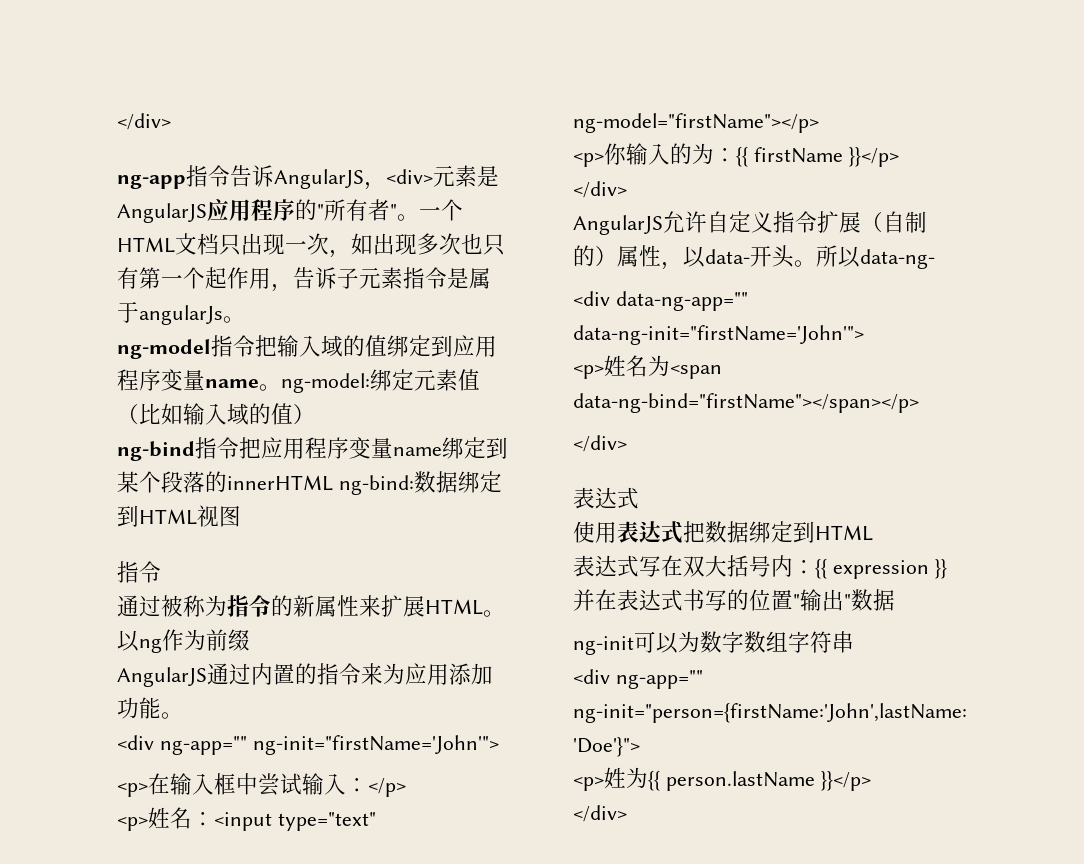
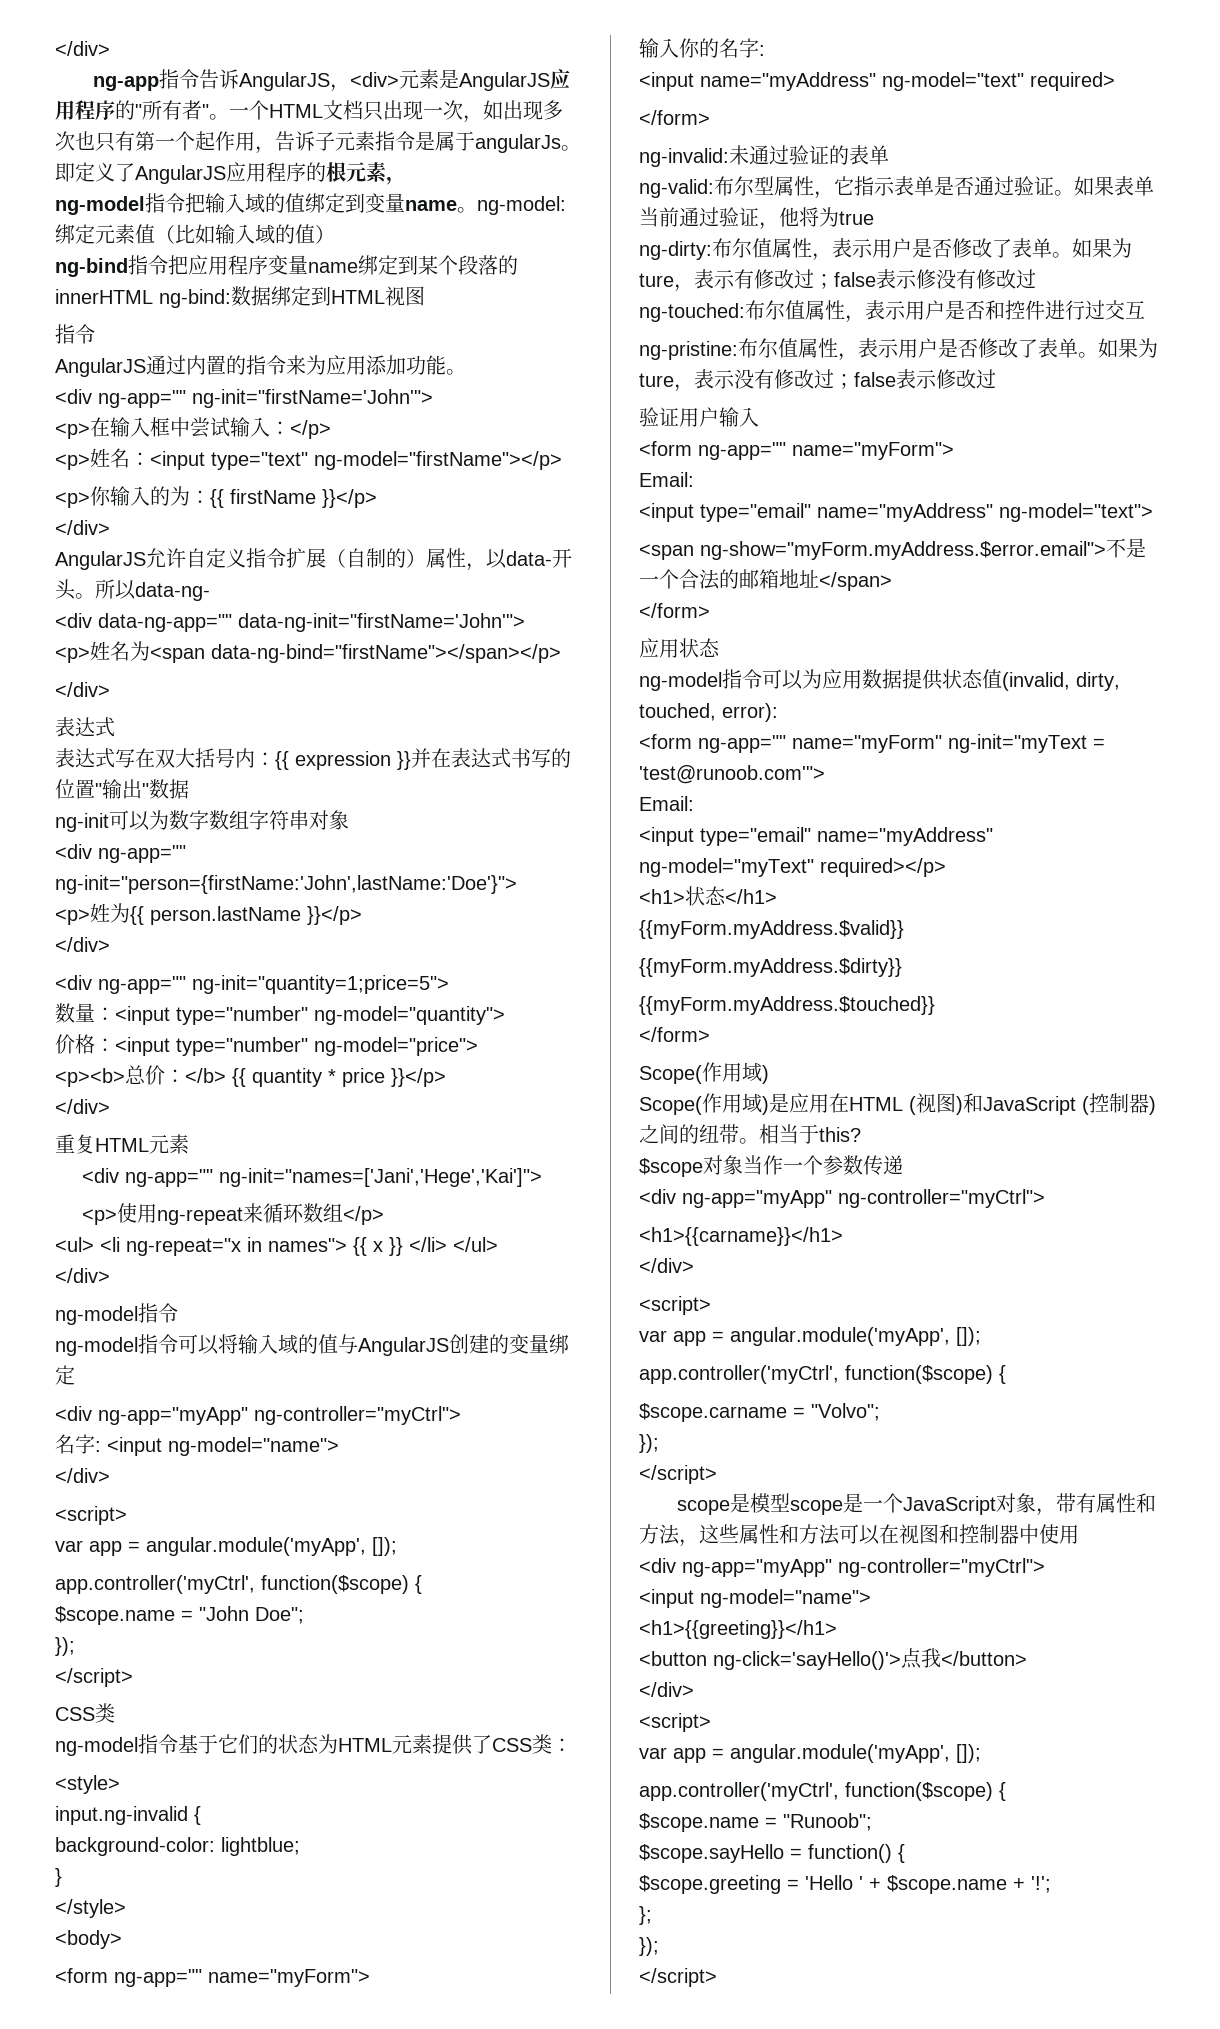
(245, 319) none -> [55,162,406,185] 即定义了AngularJS应用程序的根元素，
[453,335,497,357] [117,369,161,391] 应用程序 -> (365, 203) none
[117,595,505,617] [117,629,250,653] // 通过被称为指令的新属性来扩展HTML。以ng作为前缀 -> (95, 334) none
[573,521,873,544] // 使用表达式把数据绑定到HTML -> (115, 727) none
(854, 642) none -> [309,810,349,830] 对象
(627, 813) none -> [55,975,449,994] [55,1003,505,1025] [55,1034,478,1056] [55,1065,446,1087] [55,1099,110,1114] [55,1134,189,1154] [81,1168,542,1187] [81,1203,384,1225] [55,1237,498,1256] [55,1268,110,1283] [55,1303,178,1325] [55,1334,569,1356] [55,1365,75,1385] [55,1406,461,1425] [55,1434,339,1456] [55,1468,110,1483] [55,1506,127,1525] [55,1537,397,1556] [55,1575,422,1594] [55,1606,304,1625] [55,1637,75,1656] [55,1668,133,1687] [55,1703,115,1723] [55,1734,572,1756] [55,1775,120,1794] [55,1806,201,1825] [55,1837,300,1856] [55,1868,62,1887] [55,1899,126,1918] [55,1930,122,1949] [55,1968,370,1987] [639,38,765,58] [639,72,1115,91] [639,110,710,125] [639,145,889,167] [639,176,1154,199] [639,207,874,230] [639,238,1132,261] [639,269,1036,292] [639,300,1145,323] [639,338,1158,361] [639,369,996,392] [639,407,759,427] [639,441,954,460] [639,472,694,487] [639,503,1153,522] [639,538,1146,560] [639,569,892,591] [639,603,710,618] [639,638,720,658] [639,669,1120,691] [639,703,778,722] [639,734,1105,753] [639,765,825,784] [639,796,694,811] [639,827,993,846] [639,858,946,877] [639,886,777,906] [639,920,904,939] [639,958,902,977] [639,996,935,1015] [639,1027,710,1042] [639,1062,769,1084] [639,1093,1156,1115] [639,1124,861,1144] [639,1155,903,1177] [639,1189,1045,1208] [639,1227,843,1246] [639,1258,694,1273] [639,1296,711,1315] [639,1327,981,1346] [639,1365,1006,1384] [639,1403,880,1422] [639,1434,659,1453] [639,1465,717,1484] [677,1493,1157,1516] [639,1524,1079,1547] [639,1558,1045,1577] [639,1589,871,1608] [639,1620,837,1639] [639,1648,1027,1670] [639,1682,694,1697] [639,1713,711,1732] [639,1744,981,1763] [639,1782,1006,1801] [639,1813,872,1832] [639,1844,905,1863] [639,1875,1051,1894] [639,1906,652,1925] [639,1937,659,1956] [639,1968,717,1987] // <div ng-app="" ng-init="quantity=1;price=5"> // 数量：<input type="number" ng-model="quantity"> // 价格：<input type="number" ng-model="price"> // <p><b>总价：</b> {{ quantity * price }}</p> // </div> // 重复HTML元素 // <div ng-app="" ng-init="names=['Jani','Hege','Kai']"> // <p>使用ng-repeat来循环数组</p> // <ul> <li ng-repeat="x in names"> {{ x }} </li> </ul> // </div> // ng-model指令 // ng-model指令可以将输入域的值与AngularJS创建的变量绑定 // <div ng-app="myApp" ng-controller="myCtrl"> // 名字: <input ng-model="name"> // </div> // <script> // var app = angular.module('myApp', []); // app.controller('myCtrl', function($scope) { // $scope.name = "John Doe"; // }); // </script> // CSS类 // ng-model指令基于它们的状态为HTML元素提供了CSS类： // <style> // input.ng-invalid { // background-color: lightblue; // } // </style> // <body> // <form ng-app="" name="myForm"> // 输入你的名字: // <input name="myAddress" ng-model="text" required> // </form> // ng-invalid:未通过验证的表单 // ng-valid:布尔型属性，它指示表单是否通过验证。如果表单当前通过验证，他将为true // ng-dirty:布尔值属性，表示用户是否修改了表单。如果为ture，表示有修改过；false表示修没有修改过 // ng-touched:布尔值属性，表示用户是否和控件进行过交互 // ng-pristine:布尔值属性，表示用户是否修改了表单。如果为ture，表示没有修改过；false表示修改过 // 验证用户输入 // <form ng-app="" name="myForm"> // Email: // <input type="email" name="myAddress" ng-model="text"> // <span ng-show="myForm.myAddress.$error.email">不是一个合法的邮箱地址</span> // </form> // 应用状态 // ng-model指令可以为应用数据提供状态值(invalid, dirty, touched, error): // <form ng-app="" name="myForm" ng-init="myText = 'test@runoob.com'"> // Email: // <input type="email" name="myAddress" ng-model="myText" required></p> // <h1>状态</h1> // {{myForm.myAddress.$valid}} // {{myForm.myAddress.$dirty}} // {{myForm.myAddress.$touched}} // </form> // Scope(作用域) // Scope(作用域)是应用在HTML (视图)和JavaScript (控制器)之间的纽带。相当于this? // $scope对象当作一个参数传递 // <div ng-app="myApp" ng-controller="myCtrl"> // <h1>{{carname}}</h1> // </div> // <script> // var app = angular.module('myApp', []); // app.controller('myCtrl', function($scope) { // $scope.carname = "Volvo"; // }); // </script> // scope是模型scope是一个JavaScript对象，带有属性和方法，这些属性和方法可以在视图和控制器中使用 // <div ng-app="myApp" ng-controller="myCtrl"> // <input ng-model="name"> // <h1>{{greeting}}</h1> // <button ng-click='sayHello()'>点我</button> // </div> // <script> // var app = angular.module('myApp', []); // app.controller('myCtrl', function($scope) { // $scope.name = "Runoob"; // $scope.sayHello = function() { // $scope.greeting = 'Hello ' + $scope.name + '!'; // }; // }); // </script>

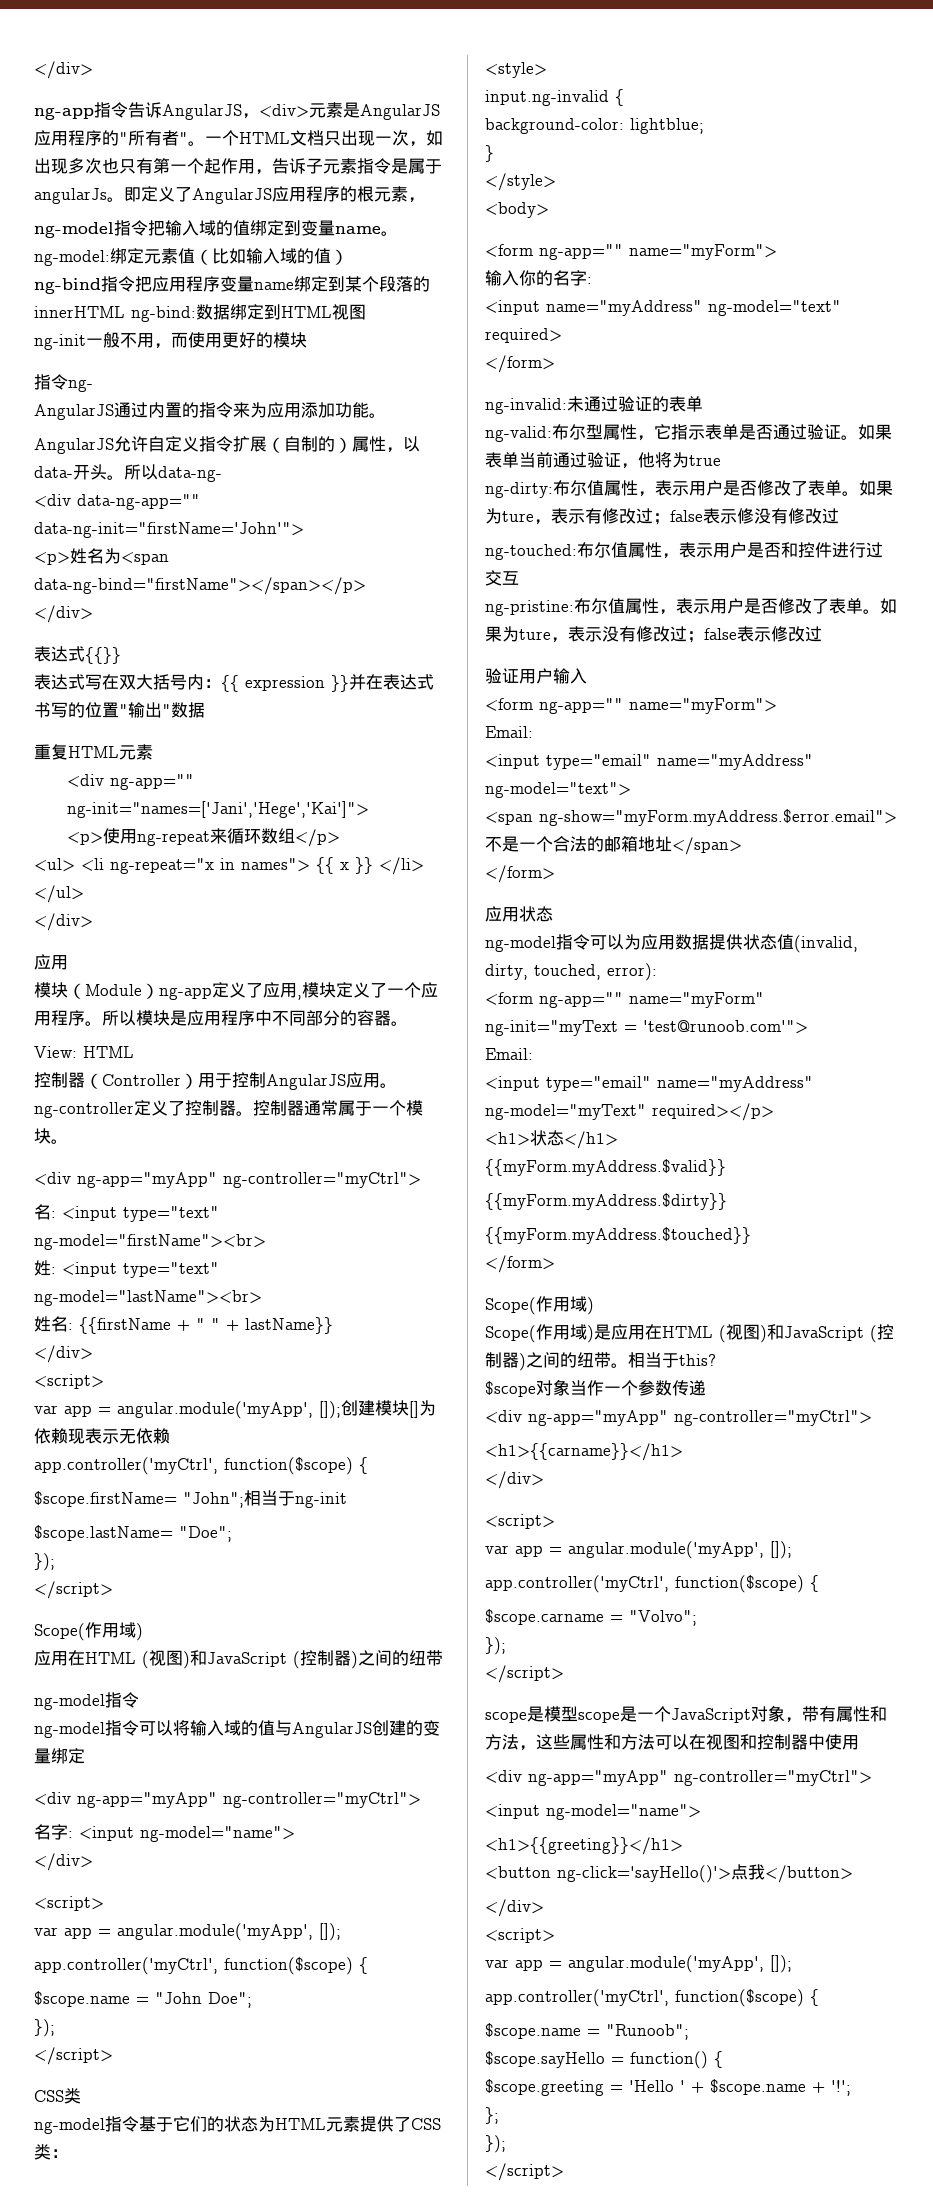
[55,324,95,344] // 指令 -> [34,332,307,350] [34,374,93,392] // ng-init一般不用，而使用更好的模块 // 指令ng-
[55,389,433,408] [55,417,331,439] [55,448,562,470] [55,486,377,508] [55,520,110,535] // <div ng-app="" ng-init="firstName='John'"> // <p>在输入框中尝试输入：</p> // <p>姓名：<input type="text" ng-model="firstName"></p> // <p>你输入的为：{{ firstName }}</p> // </div> -> (386, 415) none
(115, 727) none -> [85,647,121,664] {{}}
[55,810,349,832] [55,844,186,863] [55,875,517,894] [55,903,362,925] [55,937,110,952] [55,975,449,994] [55,1003,505,1025] [55,1034,478,1056] [55,1065,446,1087] [55,1099,110,1114] // ng-init可以为数字数组字符串对象 // <div ng-app="" ng-init="person={firstName:'John',lastName:'Doe'}"> // <p>姓为{{ person.lastName }}</p> // </div> // <div ng-app="" ng-init="quantity=1;price=5"> // 数量：<input type="number" ng-model="quantity"> // 价格：<input type="number" ng-model="price"> // <p><b>总价：</b> {{ quantity * price }}</p> // </div> -> (205, 710) none
(110, 1275) none -> [34,954,68,970] [34,982,438,1000] [34,1010,408,1026] [34,1046,134,1058] [34,1072,397,1090] [34,1100,423,1118] [34,1128,68,1144] [34,1172,421,1188] [34,1204,219,1222] [34,1234,266,1250] [34,1260,219,1278] [34,1290,262,1306] [34,1316,333,1334] [34,1345,93,1363] [34,1374,104,1389] [34,1400,436,1419] [34,1428,170,1444] [34,1457,368,1475] [34,1490,347,1508] [34,1525,232,1542] [34,1553,55,1571] [34,1581,113,1599] [34,1622,143,1641] [34,1650,443,1669] // 应用 // 模块（Module）ng-app定义了应用,模块定义了一个应用程序。所以模块是应用程序中不同部分的容器。 // View: HTML // 控制器（Controller）用于控制AngularJS应用。ng-controller定义了控制器。控制器通常属于一个模块。 // <div ng-app="myApp" ng-controller="myCtrl"> // 名: <input type="text" ng-model="firstName"><br> // 姓: <input type="text" ng-model="lastName"><br> // 姓名: {{firstName + " " + lastName}} // </div> // <script> // var app = angular.module('myApp', []);创建模块[]为依赖现表示无依赖 // app.controller('myCtrl', function($scope) { // $scope.firstName= "John";相当于ng-init // $scope.lastName= "Doe"; // }); // </script> // Scope(作用域) // 应用在HTML (视图)和JavaScript (控制器)之间的纽带

